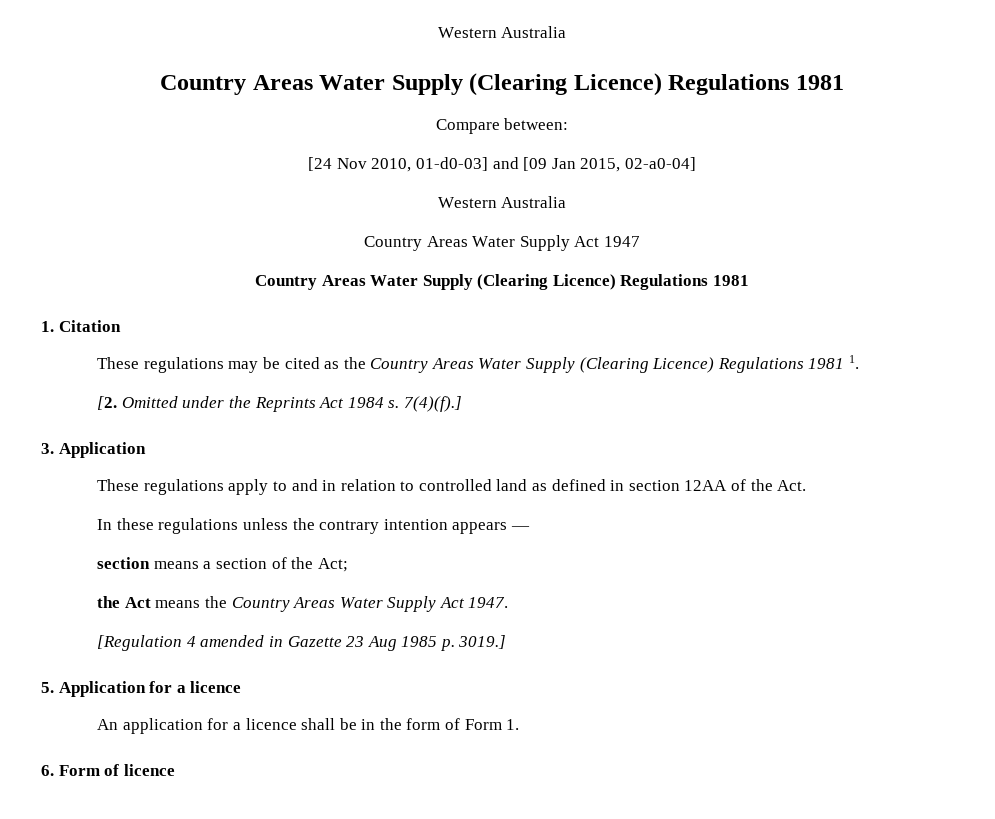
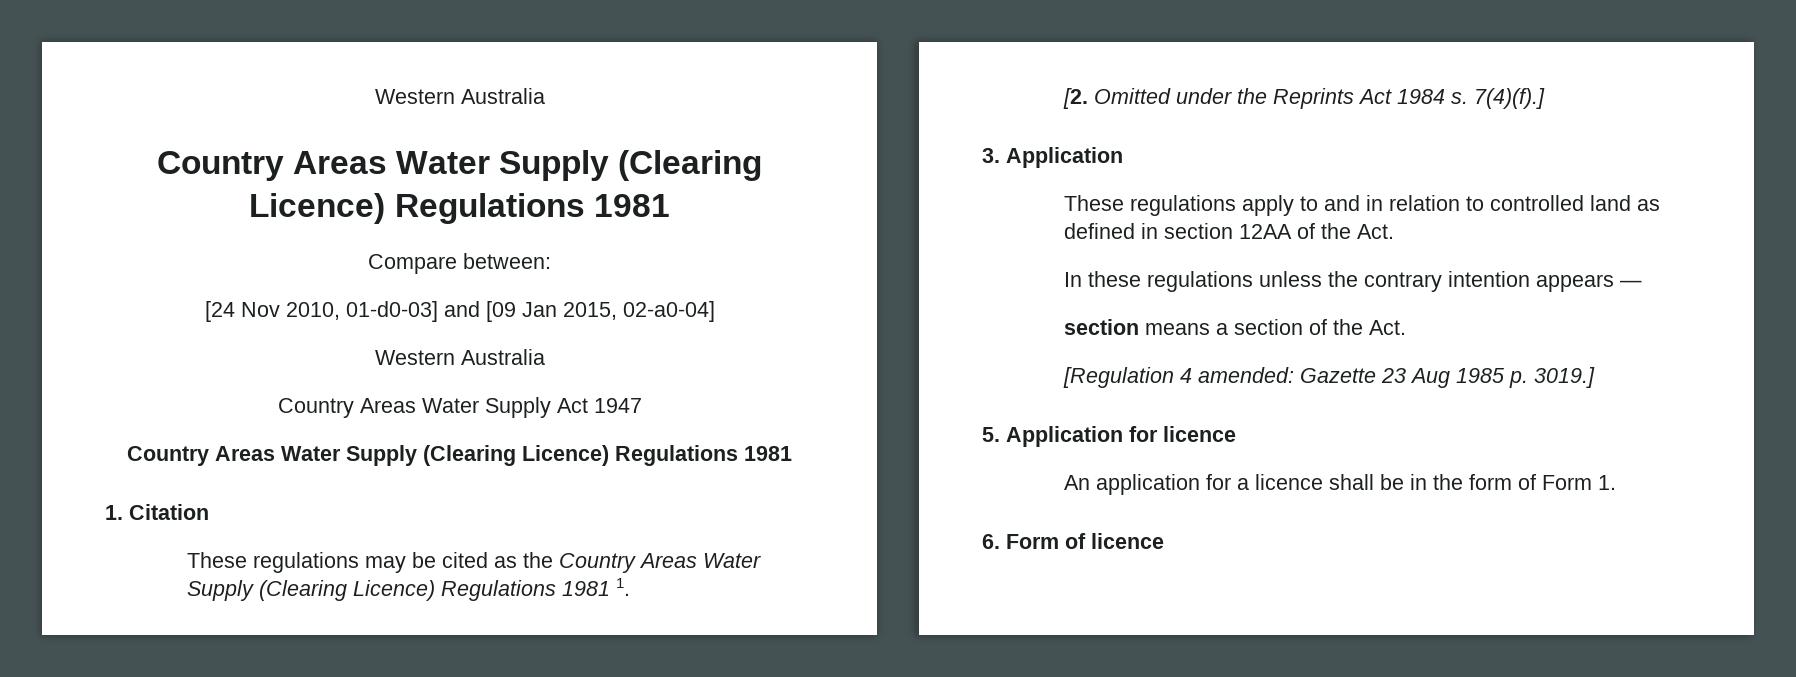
[317,558,348,572] [97,596,509,612] Act; // the Act means the Country Areas Water Supply Act 1947. -> [1369,320,1407,335] Act.
[200,635,283,647] amended in -> [1198,367,1295,383] amended:
[176,685,186,693] a -> (1158, 434) none

